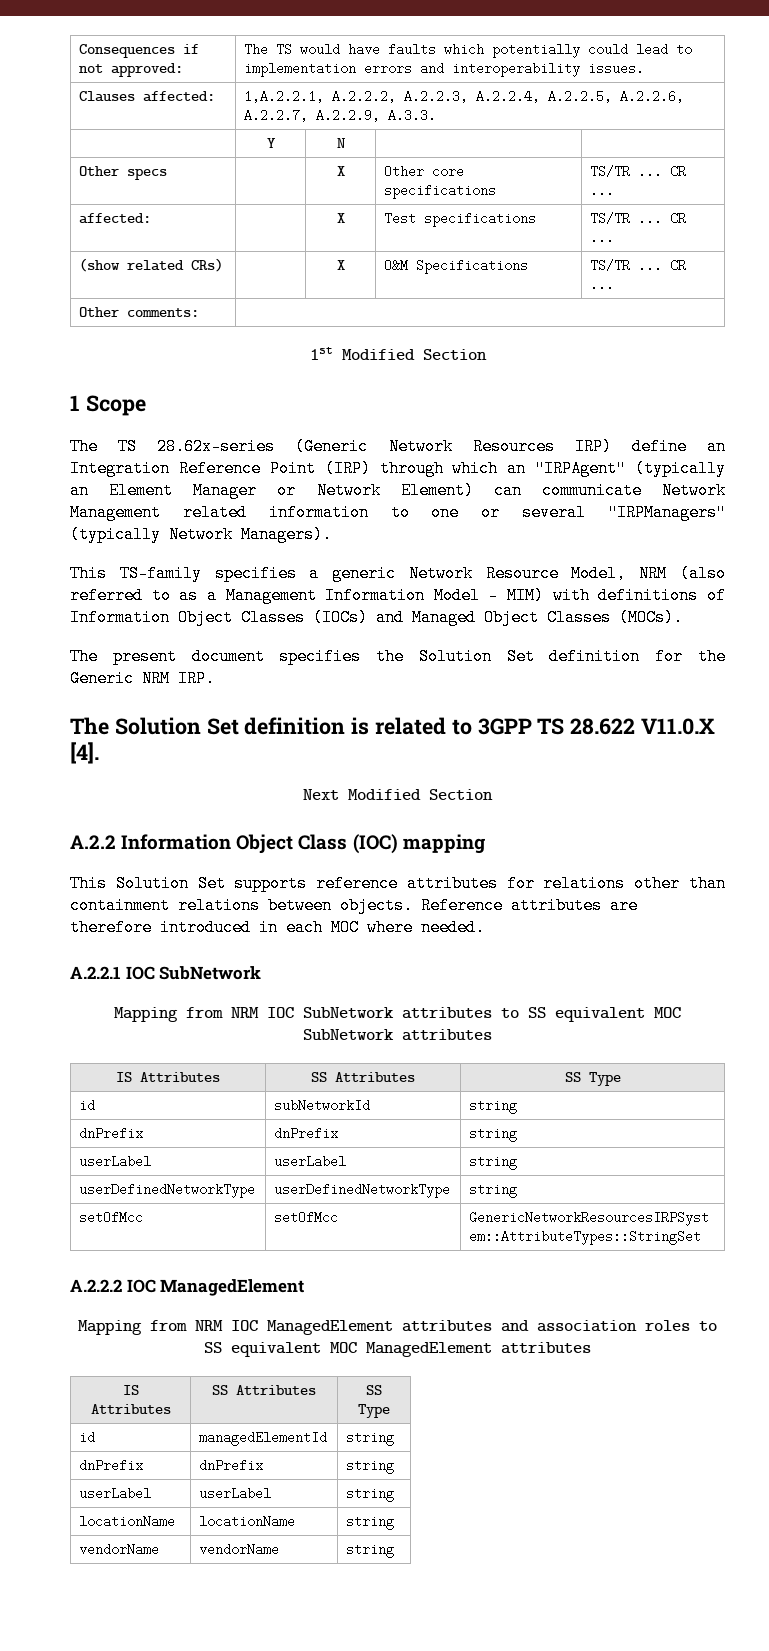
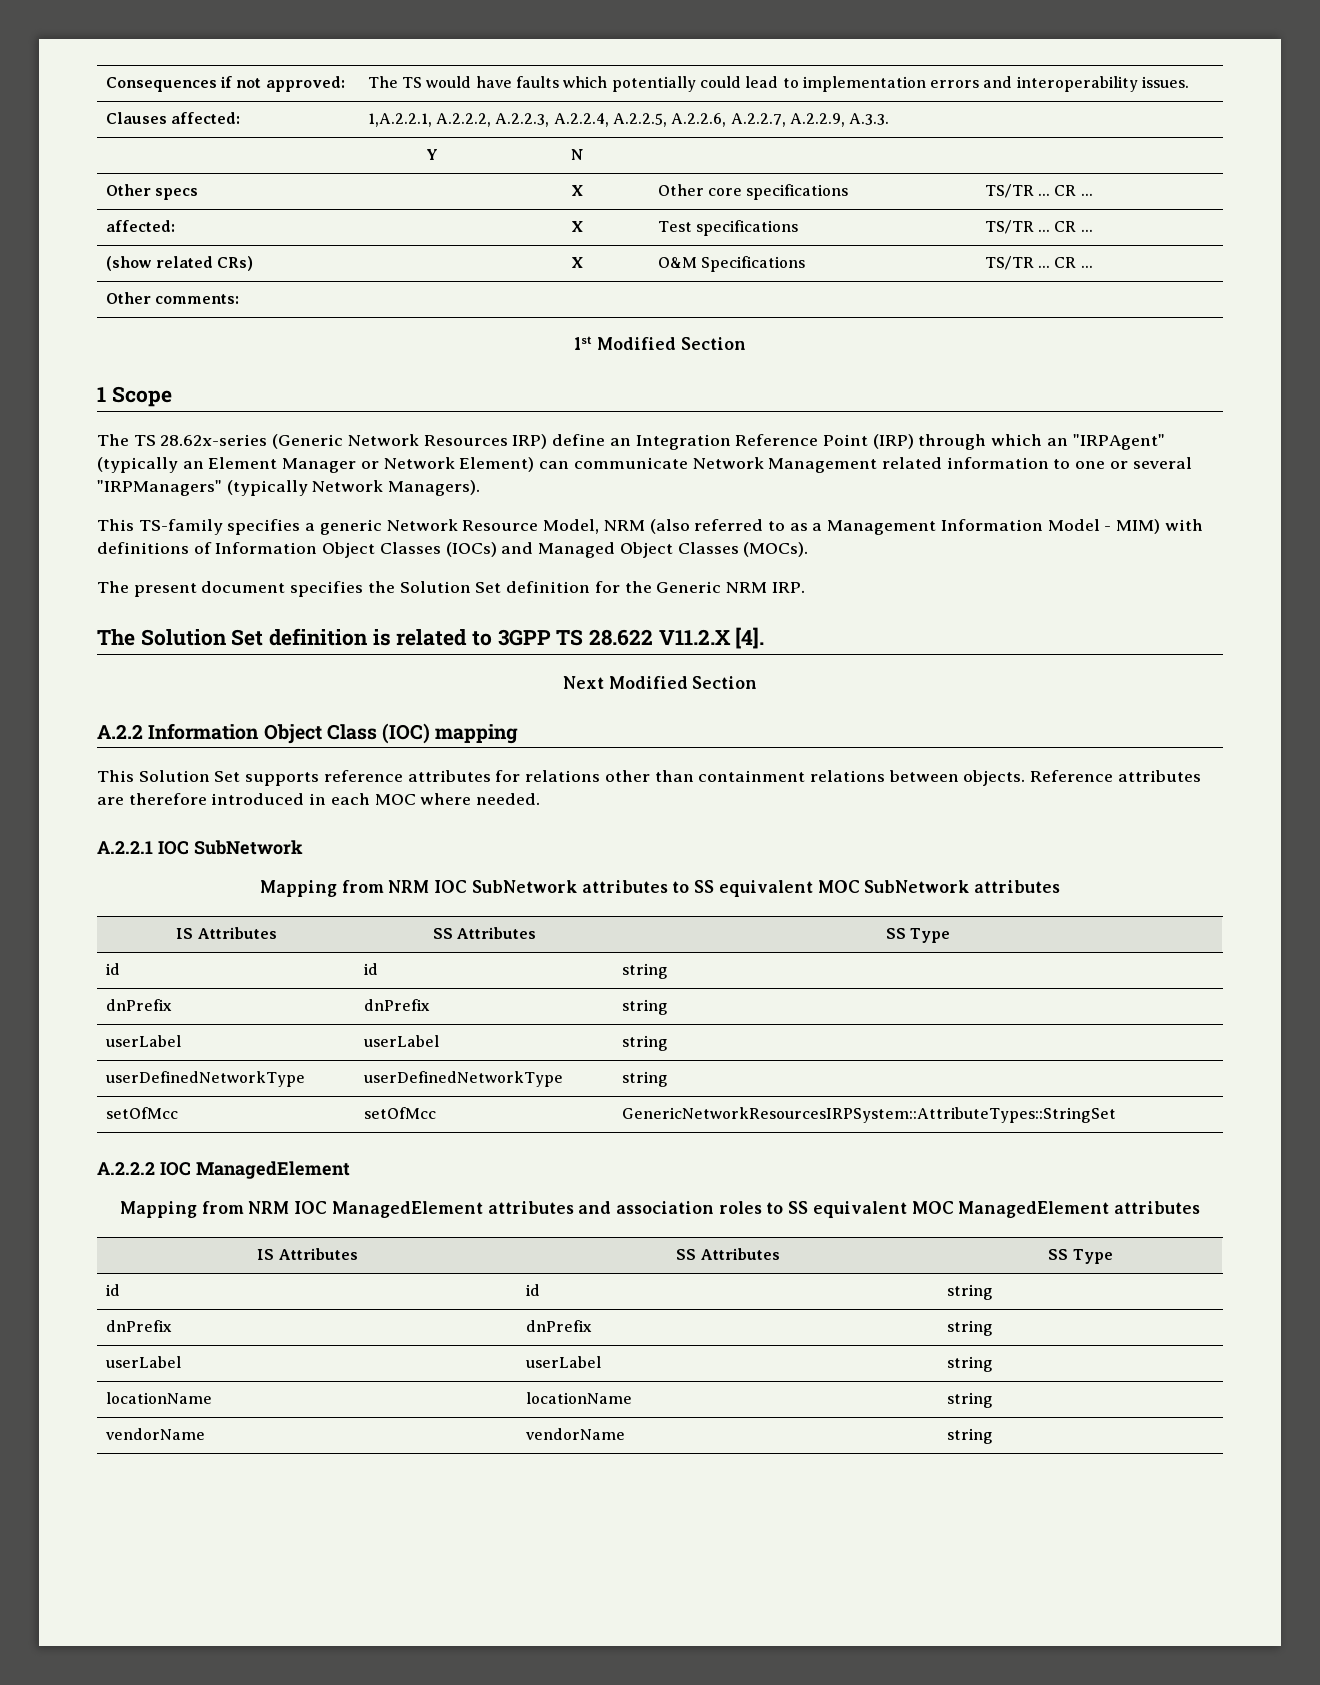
[641,718,716,735] V11.0.X -> [658,629,731,645] V11.2.X
[274,1099,371,1112] subNetworkId -> [363,963,378,975] id
[199,1431,328,1446] managedElementId -> [525,1284,540,1296] id

